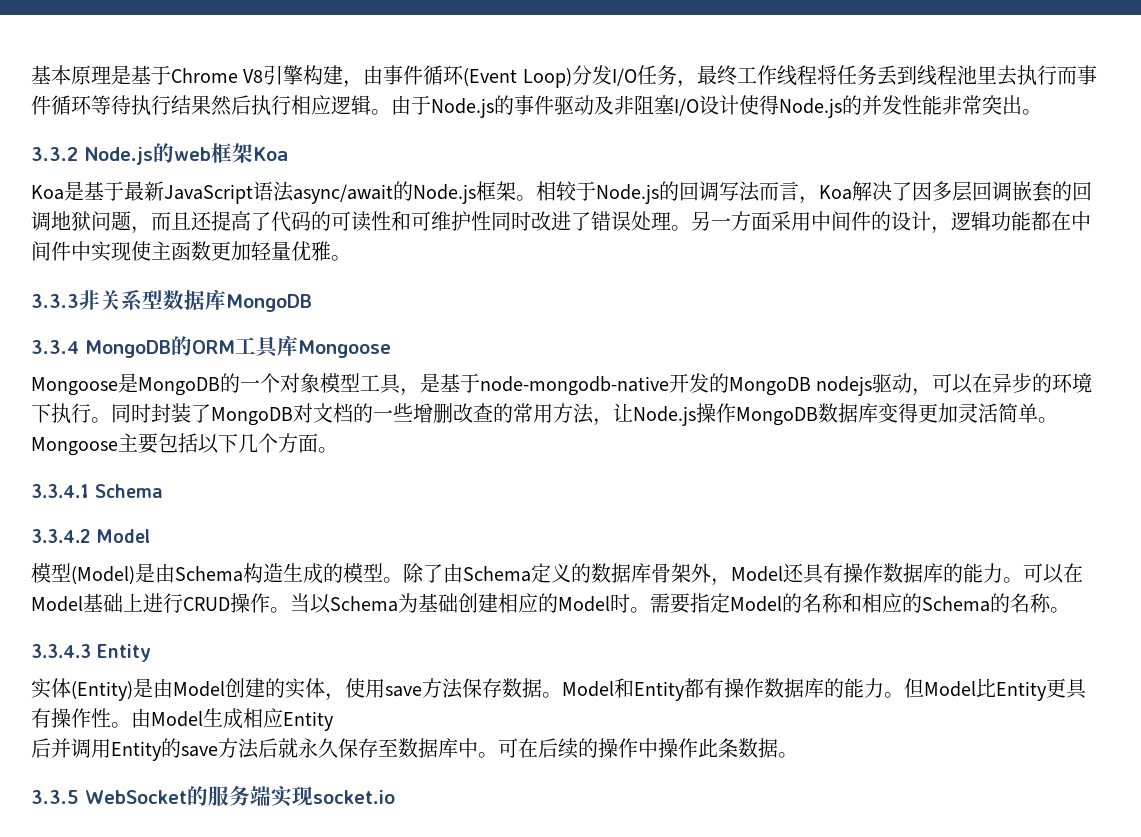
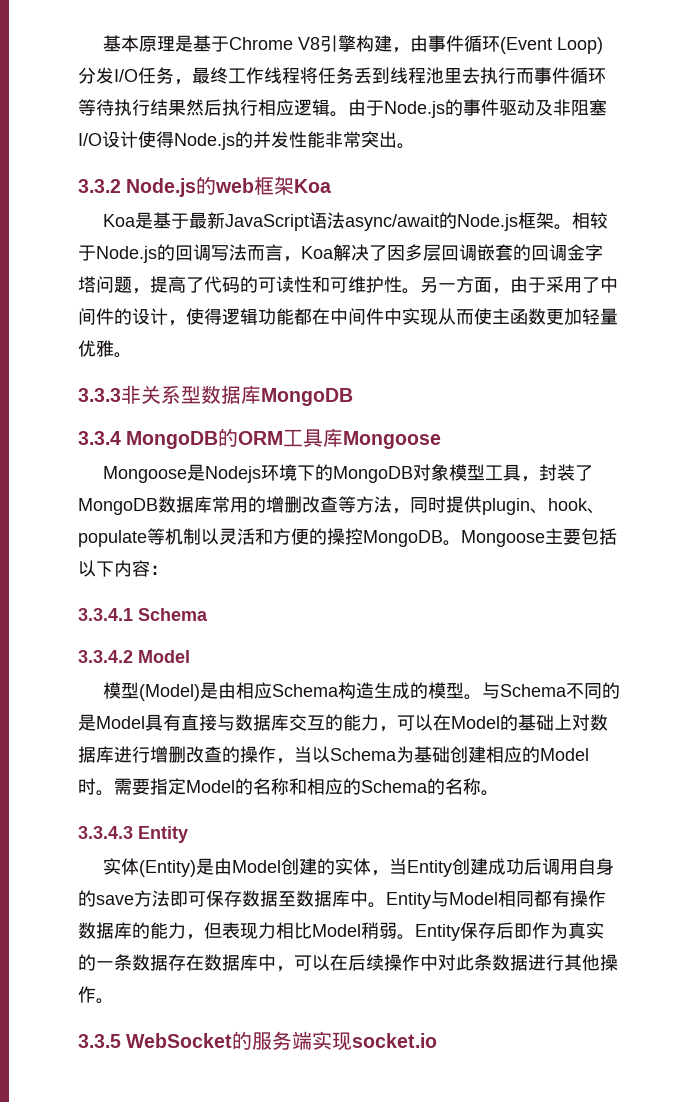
[51,211,212,234] 地狱问题，而且还 -> [567,244,603,261] [78,276,150,294] 金字塔问题，
[491,211,811,231] 同时改进了错误处理。另一方面采用 -> [402,276,600,294] 。另一方面，由于采用了
(951, 230) none -> [186,308,222,325] 使得
(131, 251) none -> [438,308,474,325] 从而
[138,373,1093,396] [31,403,1038,426] MongoDB的一个对象模型工具，是基于node-mongodb-native开发的MongoDB nodejs驱动，可以在异步的环境下执行。同时封装了MongoDB对文档的一些增删改查的常用方法，让Node.js操作MongoDB数据库变得更加灵活简单 -> [204,464,593,483] [78,496,605,515] [78,528,443,547] Nodejs环境下的MongoDB对象模型工具，封装了MongoDB数据库常用的增删改查等方法，同时提供plugin、hook、populate等机制以灵活和方便的操控MongoDB
[238,433,338,453] 几个方面。 -> [114,560,168,577] 内容：
(175, 573) none -> [235,682,272,699] 相应
[403,563,1083,586] [31,593,290,613] 除了由Schema定义的数据库骨架外，Model还具有操作数据库的能力。可以在Model基础上进行CRUD操作。 -> [481,682,620,699] [78,714,608,732] [78,746,294,764] 与Schema不同的是Model具有直接与数据库交互的能力，可以在Model的基础上对数据库进行增删改查的操作，
[345,678,463,699] 使用save方法 -> [388,858,614,877] [78,890,206,907] 当Entity创建成功后调用自身的save方法即可
[542,678,685,701] 。Model和Entity -> [278,890,534,909] 至数据库中。Entity与Model相同
[884,678,1087,701] [31,708,334,731] [31,738,778,761] 。但Model比Entity更具有操作性。由Model生成相应Entity // 后并调用Entity的save方法后就永久保存至数据库中。可在后续的操作中操作此条数据 -> [186,922,604,941] [78,954,618,972] [78,986,96,1003] ，但表现力相比Model稍弱。Entity保存后即作为真实的一条数据存在数据库中，可以在后续操作中对此条数据进行其他操作

